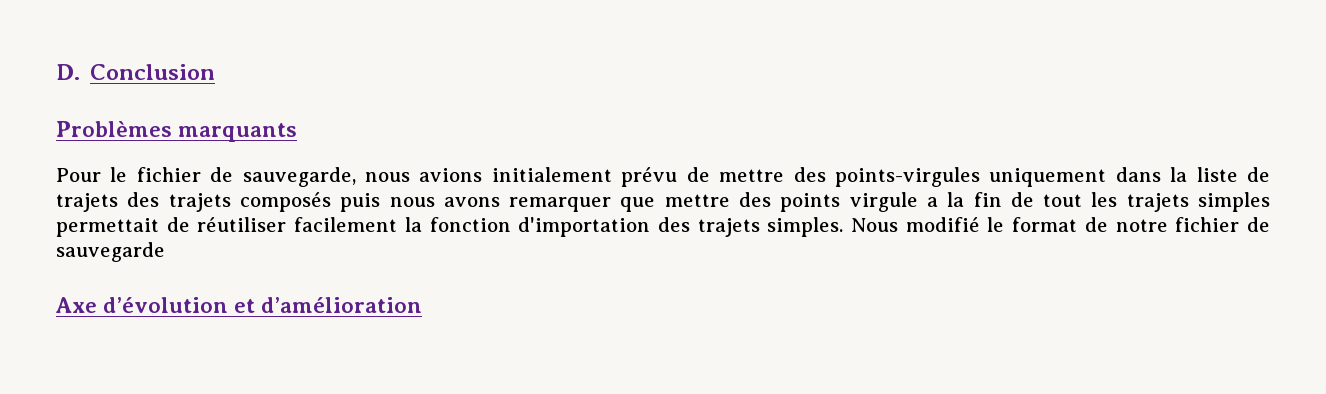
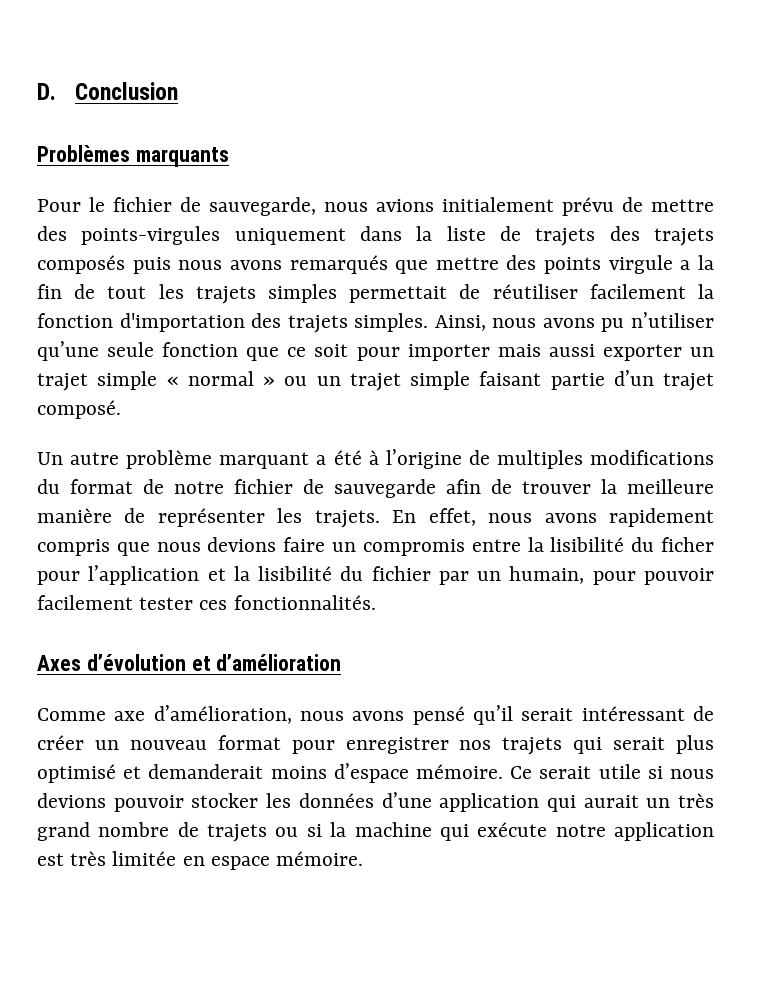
[509,197,612,212] remarquer -> [289,255,388,274] remarqués
[851,217,1005,232] Nous modifié le -> [434,312,714,332] [37,341,714,361] [37,370,714,391] [37,400,121,419] [37,449,715,469] [37,479,60,494] Ainsi, nous avons pu n’utiliser qu’une seule fonction que ce soit pour importer mais aussi exporter un trajet simple « normal » ou un trajet simple faisant partie d’un trajet composé. // Un autre problème marquant a été à l’origine de multiples modifications du
[55,297,423,313] // Axe d’évolution et d’amélioration -> [446,479,714,494] [37,508,715,528] [37,537,715,556] [37,565,714,585] [37,595,376,610] [37,654,342,671] [37,705,714,725] [37,735,714,755] [37,763,715,783] [37,792,714,812] [37,822,715,842] [37,851,364,870] afin de trouver la meilleure manière de représenter les trajets. En effet, nous avons rapidement compris que nous devions faire un compromis entre la lisibilité du ficher pour l’application et la lisibilité du fichier par un humain, pour pouvoir facilement tester ces fonctionnalités. // Axes d’évolution et d’amélioration // Comme axe d’amélioration, nous avons pensé qu’il serait intéressant de créer un nouveau format pour enregistrer nos trajets qui serait plus optimisé et demanderait moins d’espace mémoire. Ce serait utile si nous devions pouvoir stocker les données d’une application qui aurait un très grand nombre de trajets ou si la machine qui exécute notre application est très limitée en espace mémoire.

